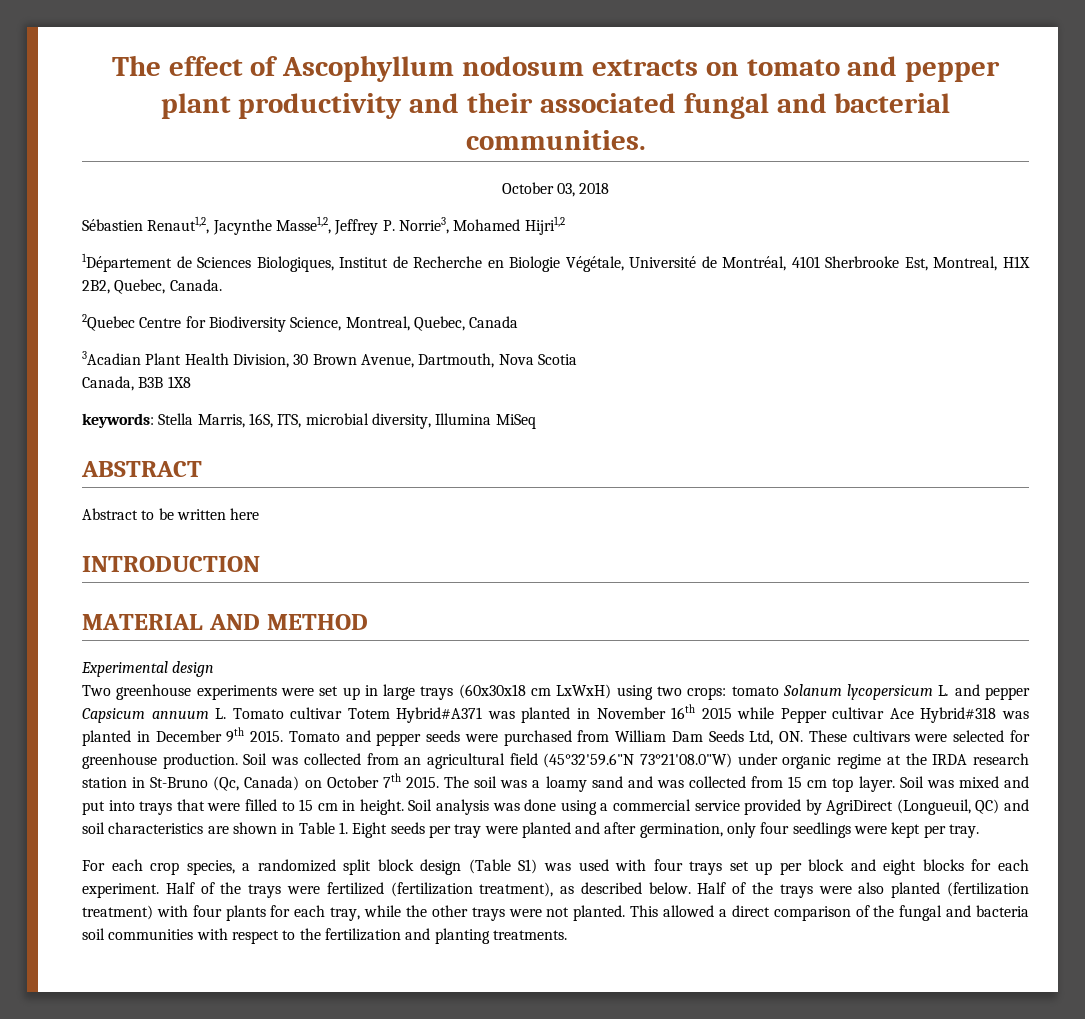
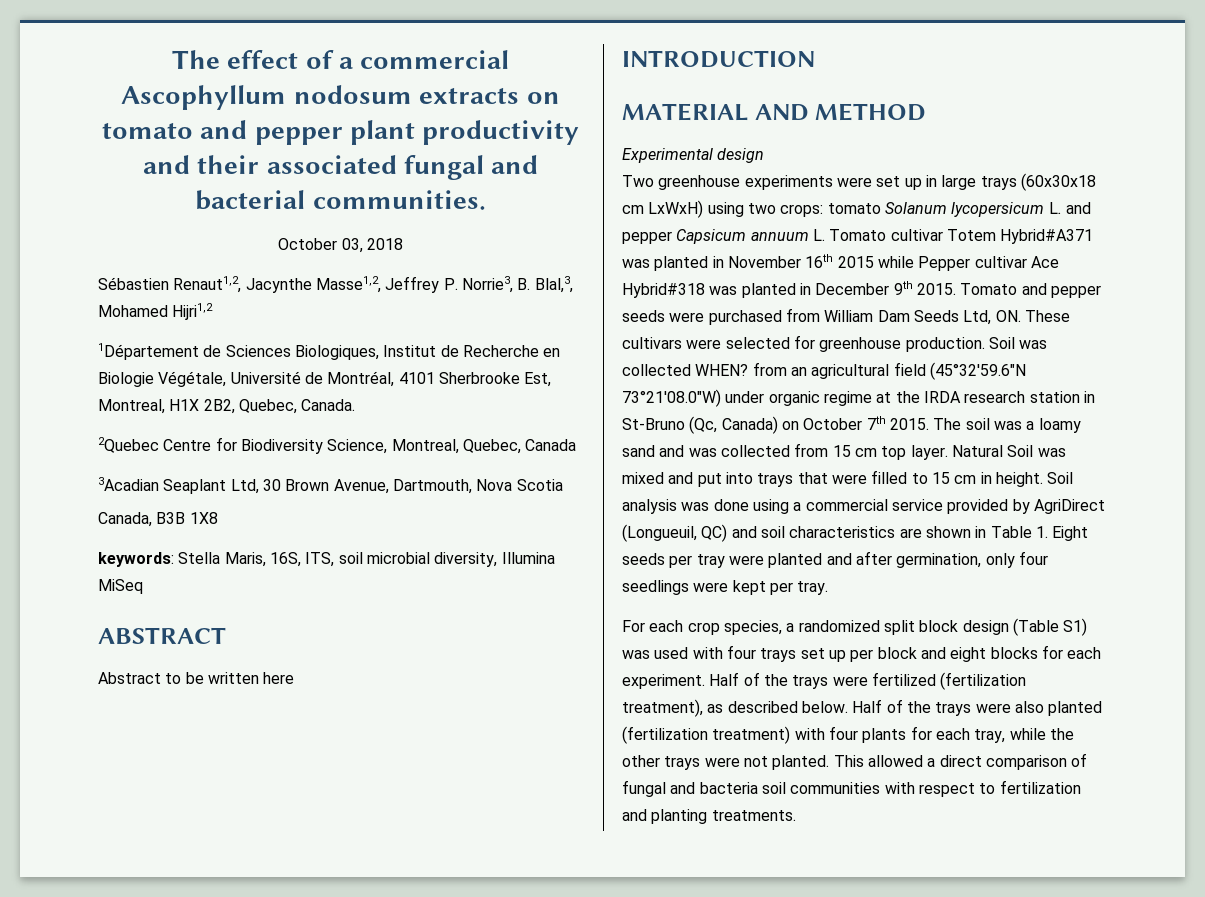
(278, 66) none -> [338,50,510,69] a commercial
(449, 225) none -> [517,276,573,293] B. Blal,3,
[145,353,289,368] Plant Health Division, -> [163,479,259,494] Seaplant Ltd,
[197,414,245,428] Marris, -> [224,552,266,567] Maris,
(302, 421) none -> [338,552,363,564] soil
(361, 759) none -> [695,364,749,376] WHEN?
(895, 784) none -> [951,445,1003,457] Natural
[873,905,895,917] the -> (1088, 760) none
[299,928,321,940] the -> (996, 788) none

